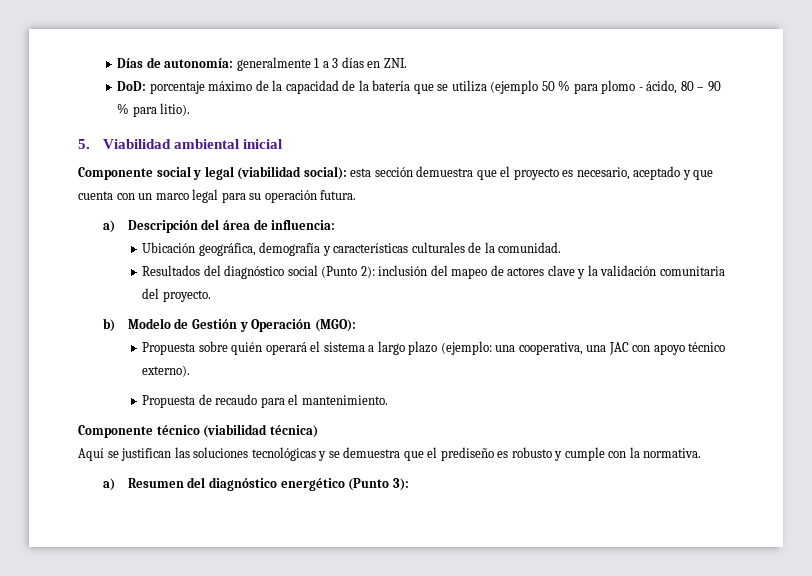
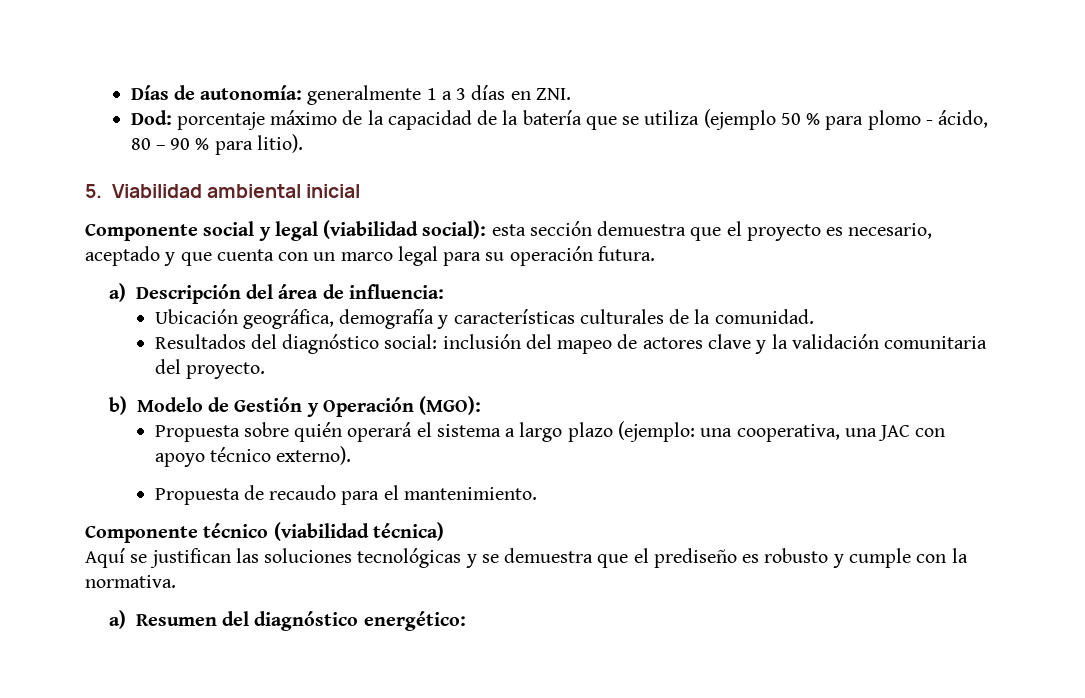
[117,81,147,91] DoD: -> [130,110,172,125] Dod:
[287,265,375,278] social (Punto 2): -> [384,334,438,349] social:
[280,478,409,491] energético (Punto 3): -> [363,611,466,631] energético:

